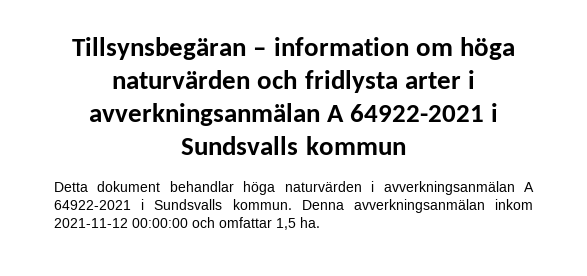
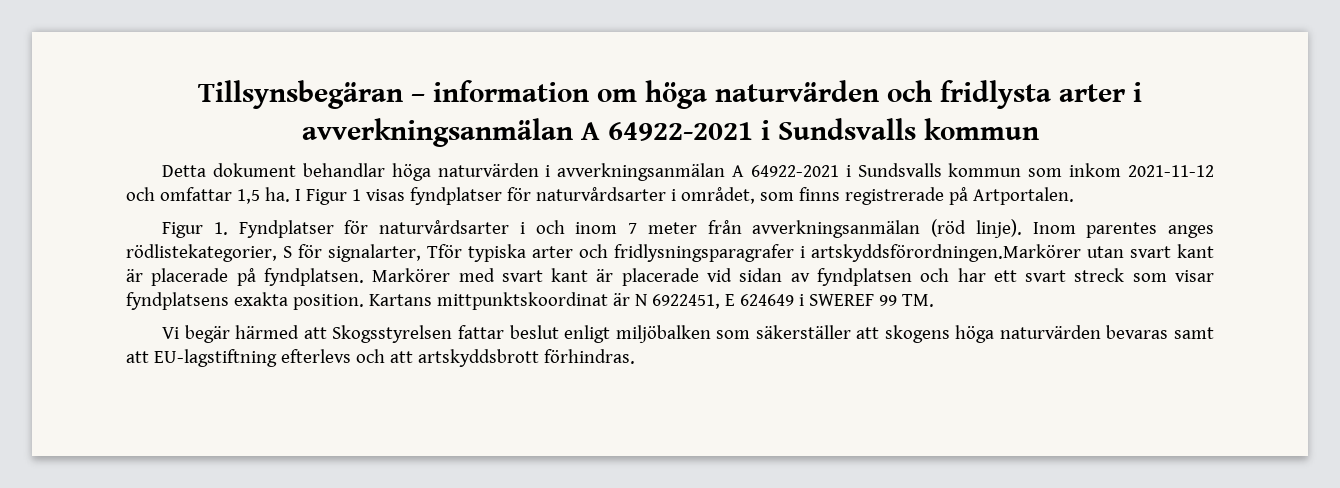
[232,199,485,213] kommun. Denna avverkningsanmälan -> [948,163,1063,177] kommun som
[132,218,188,228] 00:00:00 -> (1214, 171) none
(320, 222) none -> [294,187,1074,205] [162,219,1215,238] [126,244,1214,262] [126,268,1214,286] [126,292,934,310] [162,325,1215,343] [126,349,635,367] I Figur 1 visas fyndplatser för naturvårdsarter i området, som finns registrerade på Artportalen. // Figur 1. Fyndplatser för naturvårdsarter i och inom 7 meter från avverkningsanmälan (röd linje). Inom parentes anges rödlistekategorier, S för signalarter, Tför typiska arter och fridlysningsparagrafer i artskyddsförordningen.Markörer utan svart kant är placerade på fyndplatsen. Markörer med svart kant är placerade vid sidan av fyndplatsen och har ett svart streck som visar fyndplatsens exakta position. Kartans mittpunktskoordinat är N 6922451, E 624649 i SWEREF 99 TM. // Vi begär härmed att Skogsstyrelsen fattar beslut enligt miljöbalken som säkerställer att skogens höga naturvärden bevaras samt att EU-lagstiftning efterlevs och att artskyddsbrott förhindras.

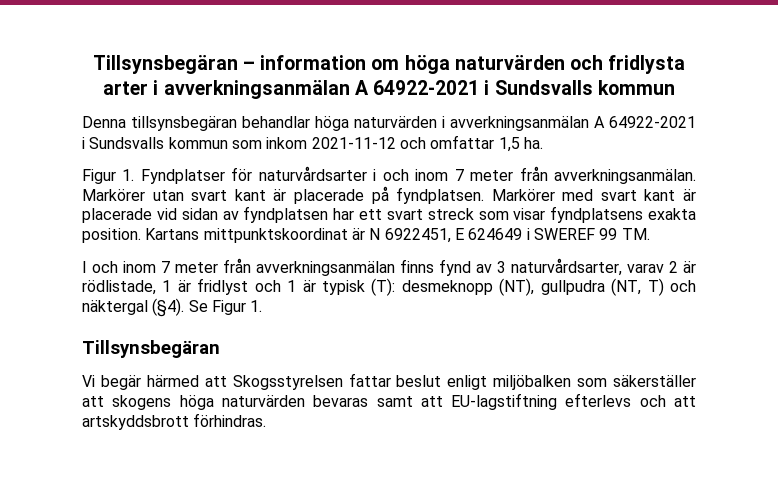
[162,163,297,177] Detta dokument -> [82,116,237,131] Denna tillsynsbegäran
[294,187,1074,205] I Figur 1 visas fyndplatser för naturvårdsarter i området, som finns registrerade på Artportalen. -> (543, 143) none
[752,219,1215,238] [126,244,1081,262] avverkningsanmälan (röd linje). Inom parentes anges rödlistekategorier, S för signalarter, Tför typiska arter och fridlysningsparagrafer i artskyddsförordningen.Markörer -> [554,169,696,184] [82,189,145,201] avverkningsanmälan. Markörer
[920,268,950,282] och -> (329, 214) none
(934, 300) none -> [82,258,696,276] [82,278,697,296] [82,298,263,317] [82,340,220,358] // I och inom 7 meter från avverkningsanmälan finns fynd av 3 naturvårdsarter, varav 2 är rödlistade, 1 är fridlyst och 1 är typisk (T): desmeknopp (NT), gullpudra (NT, T) och näktergal (§4). Se Figur 1. // Tillsynsbegäran

